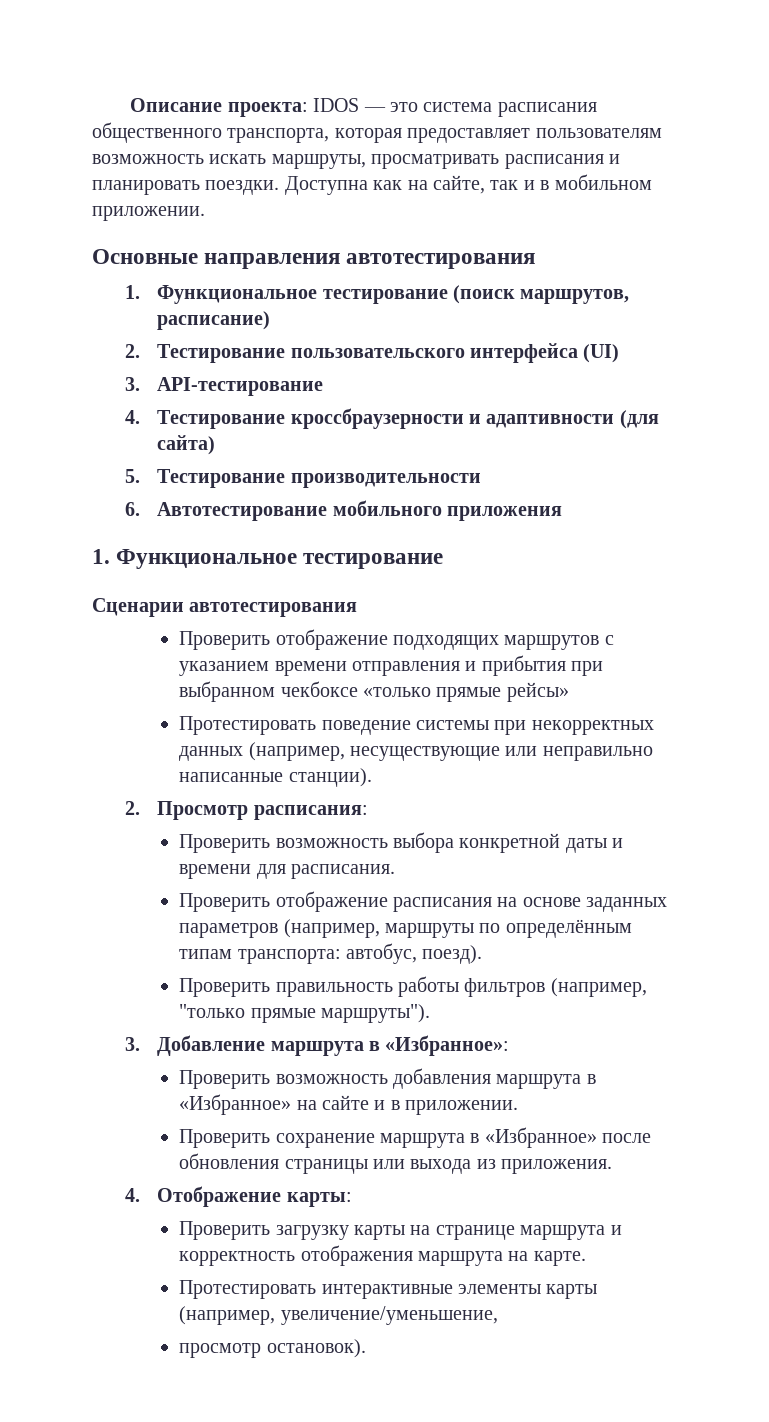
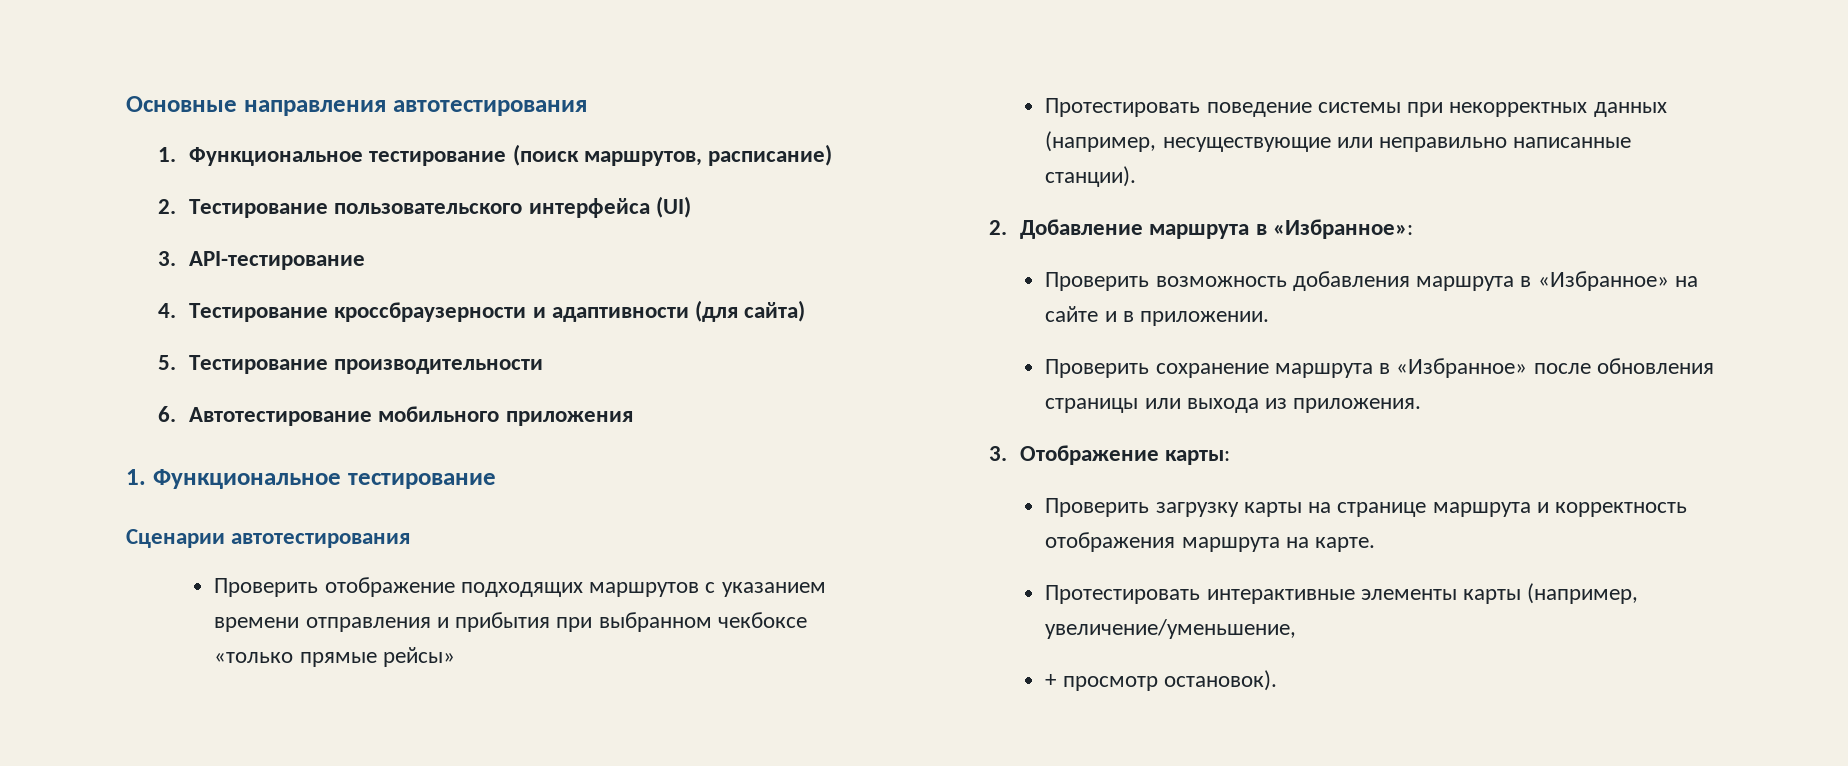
[130,98,597,117] [92,122,662,143] [92,154,620,169] [92,174,652,195] [92,206,205,221] Описание проекта: IDOS — это система расписания общественного транспорта, которая предоставляет пользователям возможность искать маршруты, просматривать расписания и планировать поездки. Доступна как на сайте, так и в мобильном приложении. // -> (126, 104) none
[157,801,368,820] [179,832,624,853] [179,864,395,879] [179,891,668,912] [179,919,632,938] [179,943,483,964] [179,976,647,997] [179,1004,430,1023] [124,1037,140,1051] Просмотр расписания: // Проверить возможность выбора конкретной даты и времени для расписания. // Проверить отображение расписания на основе заданных параметров (например, маршруты по определённым типам транспорта: автобус, поезд). // Проверить правильность работы фильтров (например, "только прямые маршруты"). // 3. -> (1007, 227) none
[124,1188,140,1202] 4. -> [988,446,1007,461] 3.
(498, 1315) none -> [1045,674,1057,687] +

